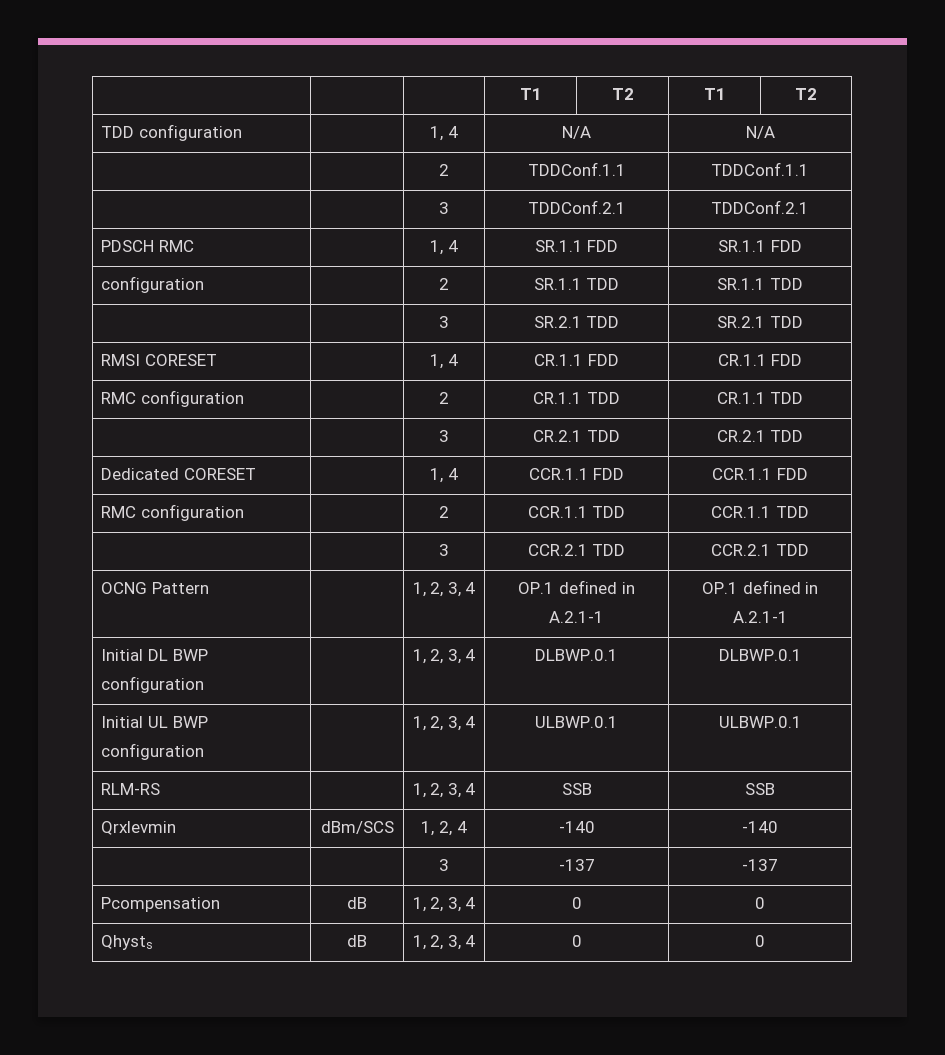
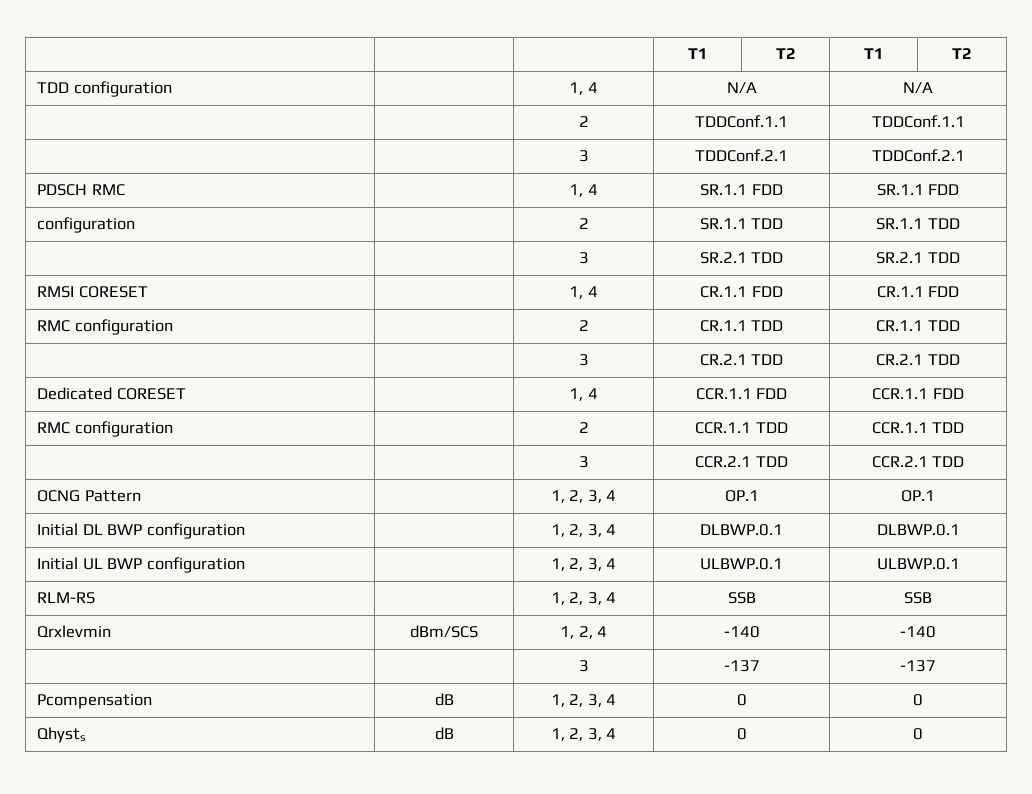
[559,580,635,594] [549,611,604,623] [701,580,819,594] [732,611,788,623] defined in A.2.1-1 | OP.1 defined in A.2.1-1 -> [901,490,935,502] | OP.1

